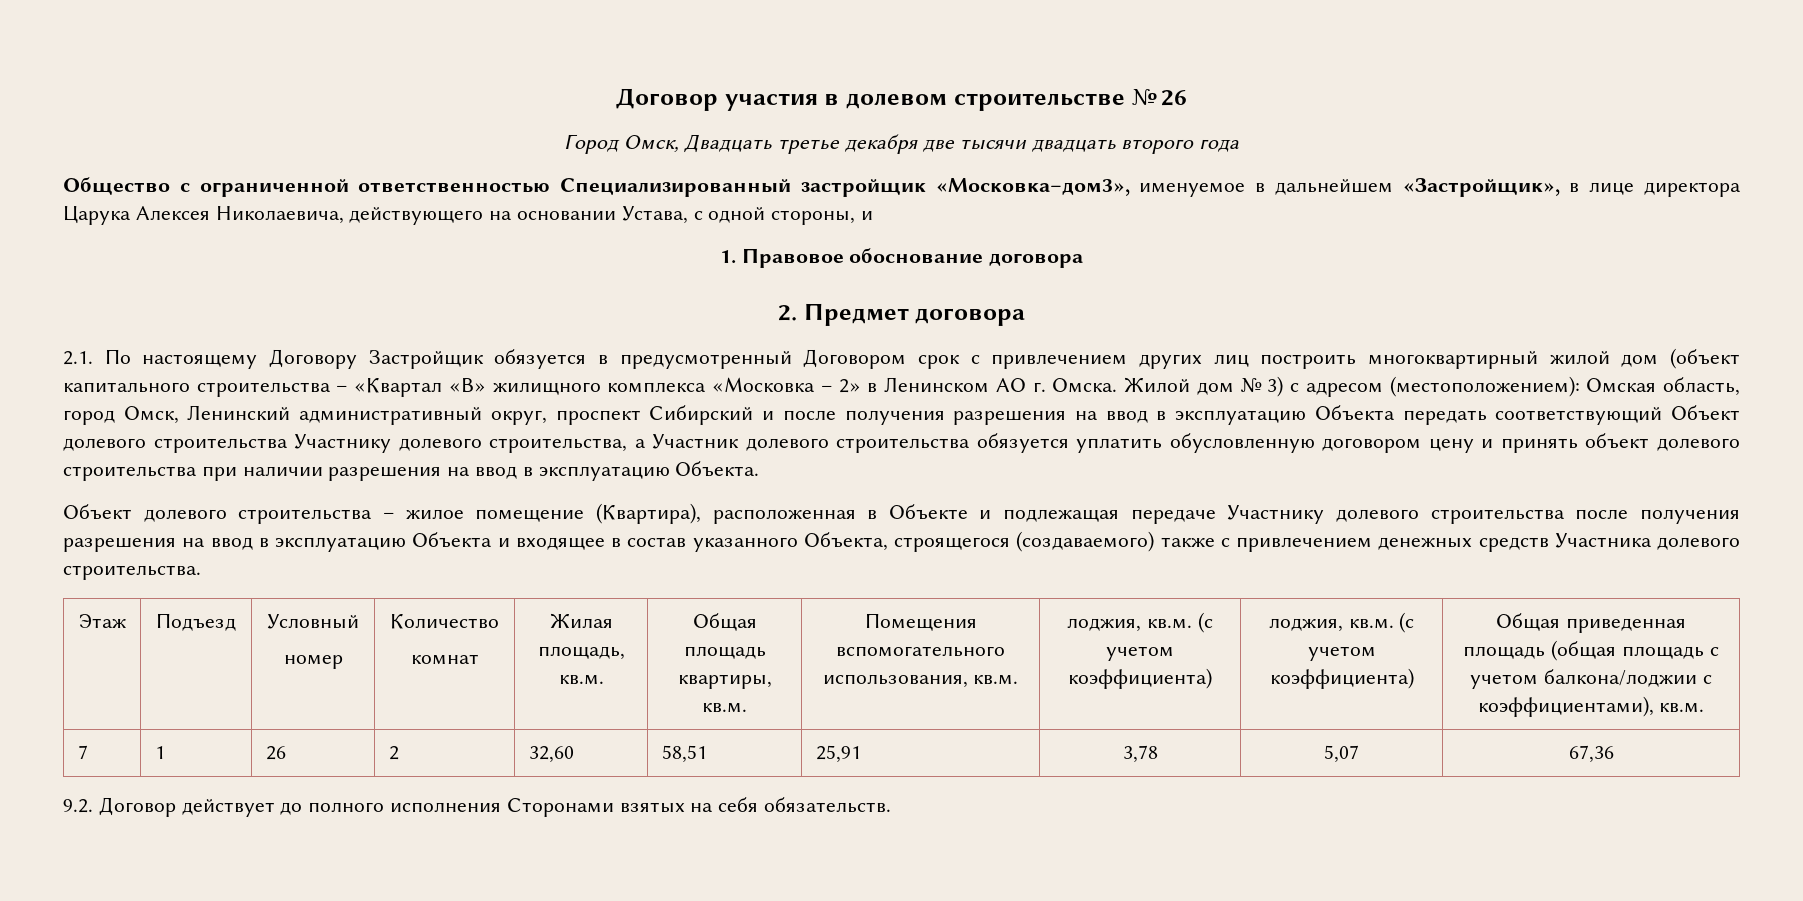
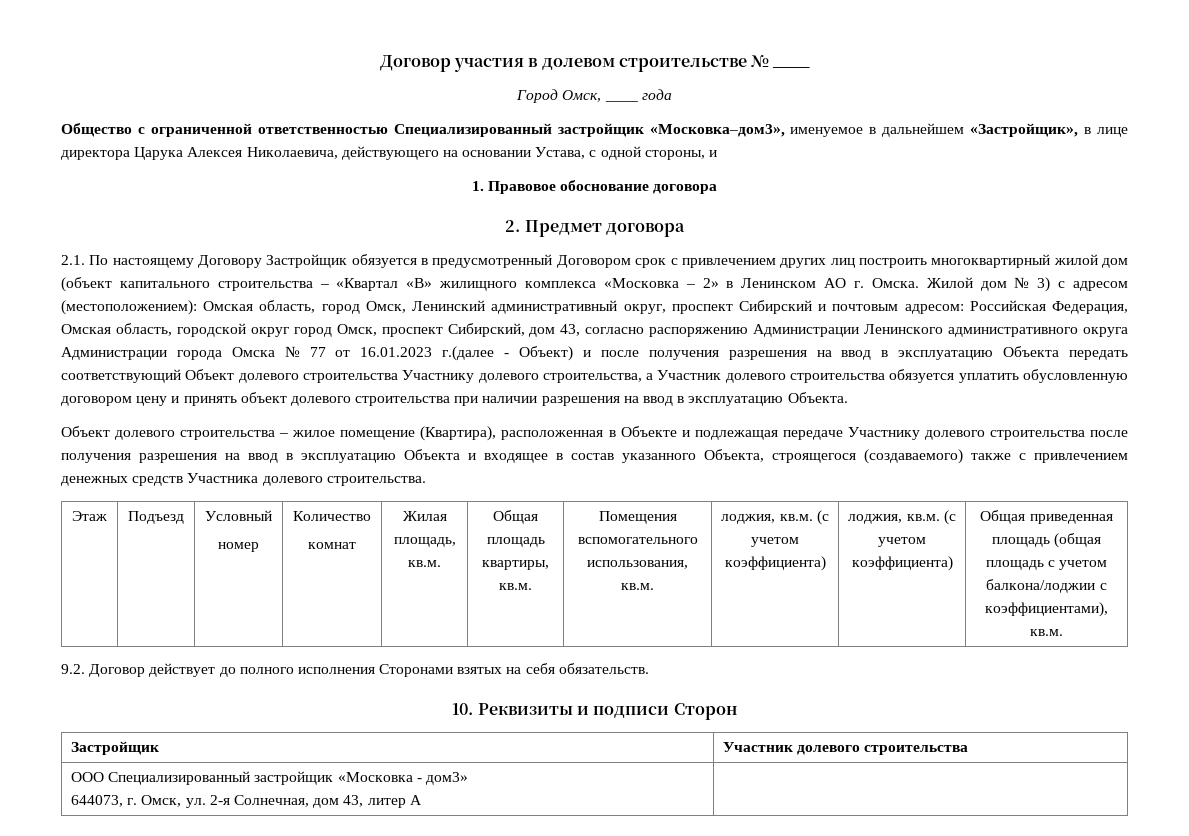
[1161,90,1188,106] 26 -> [772,67,811,68] ____
[684,134,1195,154] Двадцать третье декабря две тысячи двадцать второго -> [604,100,638,102] ____
(775, 415) none -> [832,300,1128,314] [61,323,1128,337] [61,346,591,361] почтовым адресом: Российская Федерация, Омская область, городской округ город Омск, проспект Сибирский, дом 43, согласно распоряжению Администрации Ленинского административного округа Администрации города Омска № 77 от 16.01.2023 г.(далее - Объект) и
[77,745,88,759] [154,746,165,759] [265,746,286,760] [388,746,399,760] [528,746,574,763] [661,745,707,763] [815,745,861,763] [1122,745,1158,763] [1324,745,1359,763] [1568,745,1614,763] // 7 | 1 | 26 | 2 | 32,60 | 58,51 | 25,91 | 3,78 | 5,07 | 67,36 -> (1063, 632) none
(892, 805) none -> [452,703,737,720] [71,741,160,755] [723,742,969,755] [71,771,468,785] [71,795,422,808] // 10. Реквизиты и подписи Сторон // Застройщик | Участник долевого строительства // ООО Специализированный застройщик «Московка - дом3» // 644073, г. Омск, ул. 2-я Солнечная, дом 43, литер А |

